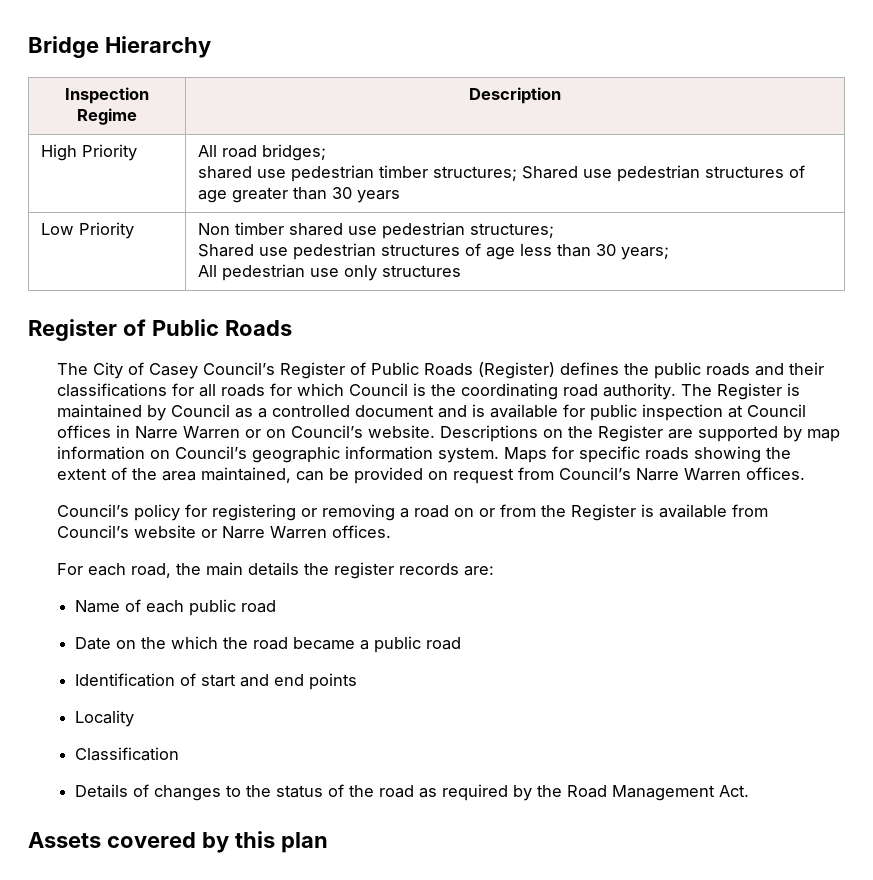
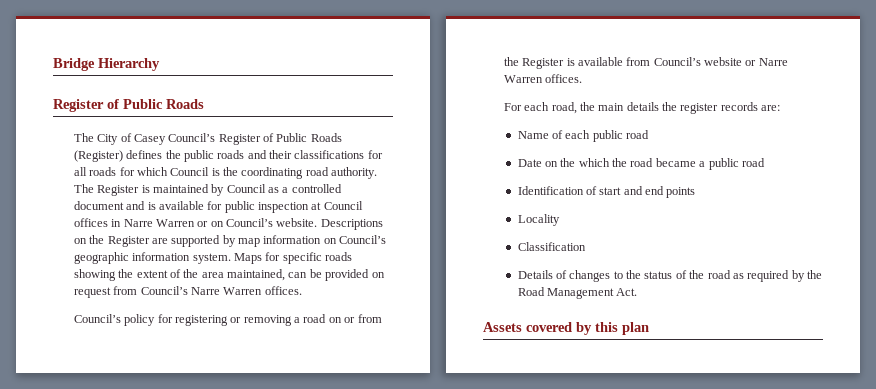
[65,87,149,104] [77,108,137,125] [469,87,561,104] [40,144,137,161] [197,144,326,161] [197,165,805,182] [197,187,400,203] [40,222,134,239] [197,222,554,239] [197,243,669,260] [197,264,461,281] // Inspection Regime | Description // High Priority | All road bridges; // shared use pedestrian timber structures; Shared use pedestrian structures of age greater than 30 years // Low Priority | Non timber shared use pedestrian structures; // Shared use pedestrian structures of age less than 30 years; // All pedestrian use only structures -> (160, 64) none

